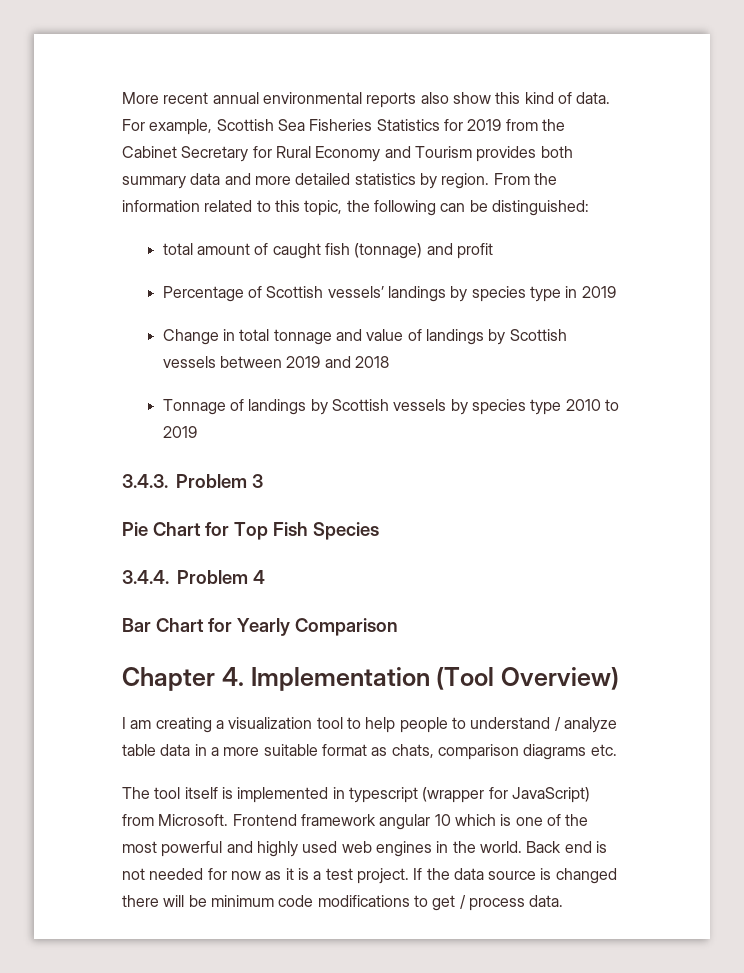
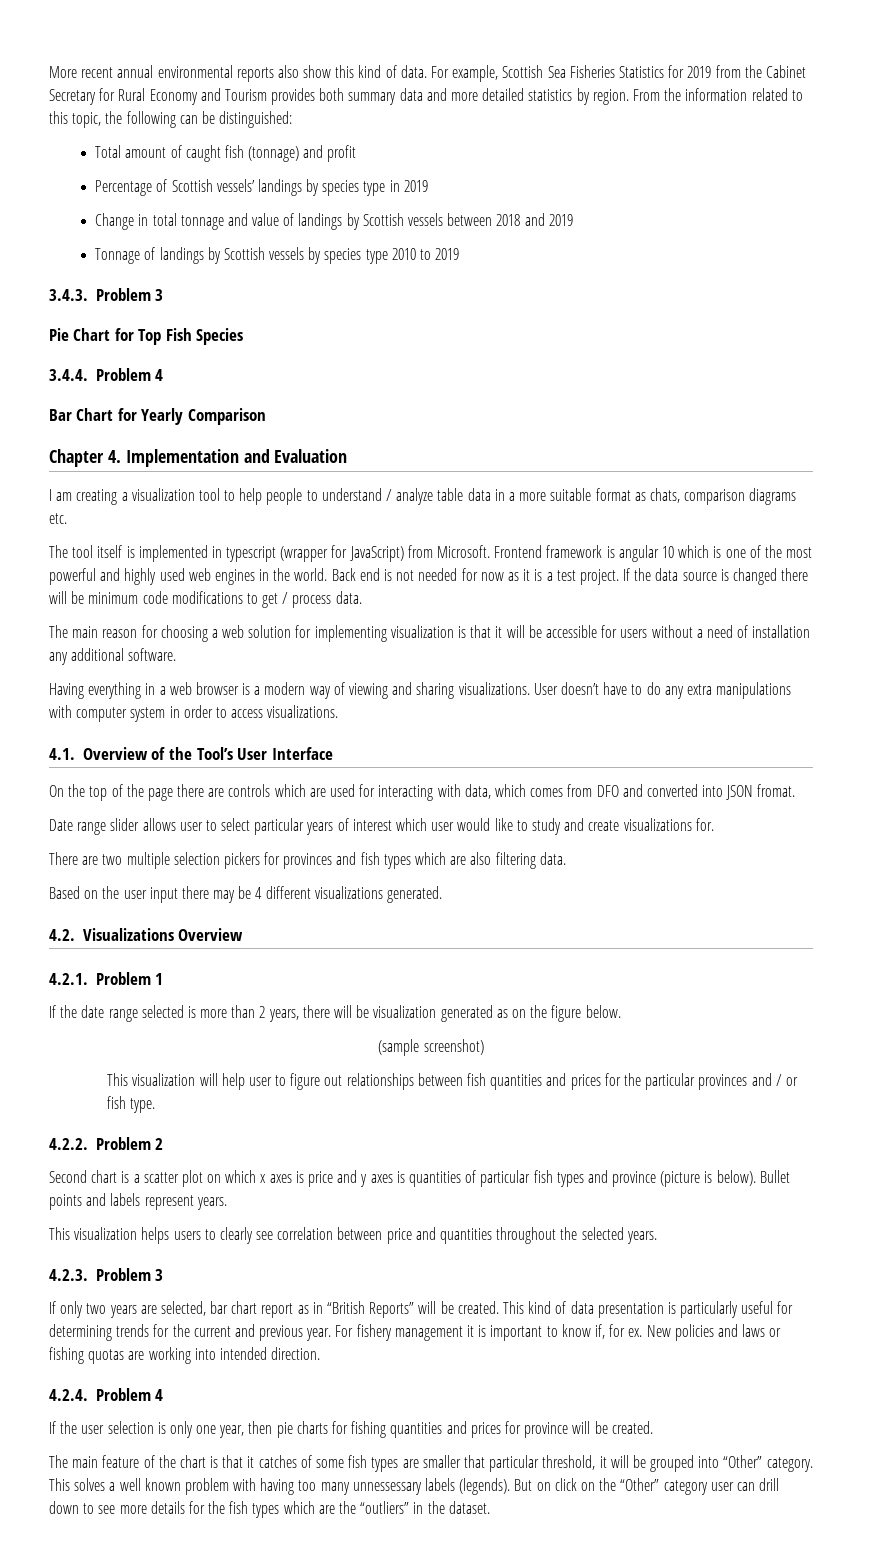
[162,243,193,255] total -> [95,145,122,158] Total
[286,356,389,368] 2019 and 2018 -> [496,213,573,226] 2018 and 2019
[436,667,619,690] (Tool Overview) -> [243,449,348,463] and Evaluation
(376, 820) none -> [606,546,615,558] is
(564, 901) none -> [49,625,811,642] [49,648,177,665] [49,682,792,699] [49,705,339,722] [49,747,333,760] [49,784,796,801] [49,818,714,835] [49,852,566,869] [49,886,443,903] [49,928,244,941] [49,972,164,985] [49,1005,621,1022] [378,1039,484,1056] [107,1073,798,1090] [107,1096,156,1113] [49,1137,164,1150] [49,1170,790,1187] [49,1193,227,1210] [49,1227,657,1244] [49,1268,164,1281] [49,1301,794,1318] [49,1324,782,1341] [49,1347,321,1364] [49,1388,164,1401] [49,1421,653,1438] [49,1455,813,1472] [49,1478,780,1495] [49,1501,490,1518] // The main reason for choosing a web solution for implementing visualization is that it will be accessible for users without a need of installation any additional software. // Having everything in a web browser is a modern way of viewing and sharing visualizations. User doesn’t have to do any extra manipulations with computer system in order to access visualizations. // 4.1. Overview of the Tool’s User Interface // On the top of the page there are controls which are used for interacting with data, which comes from DFO and converted into JSON fromat. // Date range slider allows user to select particular years of interest which user would like to study and create visualizations for. // There are two multiple selection pickers for provinces and fish types which are also filtering data. // Based on the user input there may be 4 different visualizations generated. // 4.2. Visualizations Overview // 4.2.1. Problem 1 // If the date range selected is more than 2 years, there will be visualization generated as on the figure below. // (sample screenshot) // This visualization will help user to figure out relationships between fish quantities and prices for the particular provinces and / or fish type. // 4.2.2. Problem 2 // Second chart is a scatter plot on which x axes is price and y axes is quantities of particular fish types and province (picture is below). Bullet points and labels represent years. // This visualization helps users to clearly see correlation between price and quantities throughout the selected years. // 4.2.3. Problem 3 // If only two years are selected, bar chart report as in “British Reports” will be created. This kind of data presentation is particularly useful for determining trends for the current and previous year. For fishery management it is important to know if, for ex. New policies and laws or fishing quotas are working into intended direction. // 4.2.4. Problem 4 // If the user selection is only one year, then pie charts for fishing quantities and prices for province will be created. // The main feature of the chart is that it catches of some fish types are smaller that particular threshold, it will be grouped into “Other” category. This solves a well known problem with having too many unnessessary labels (legends). But on click on the “Other” category user can drill down to see more details for the fish types which are the “outliers” in the dataset.

